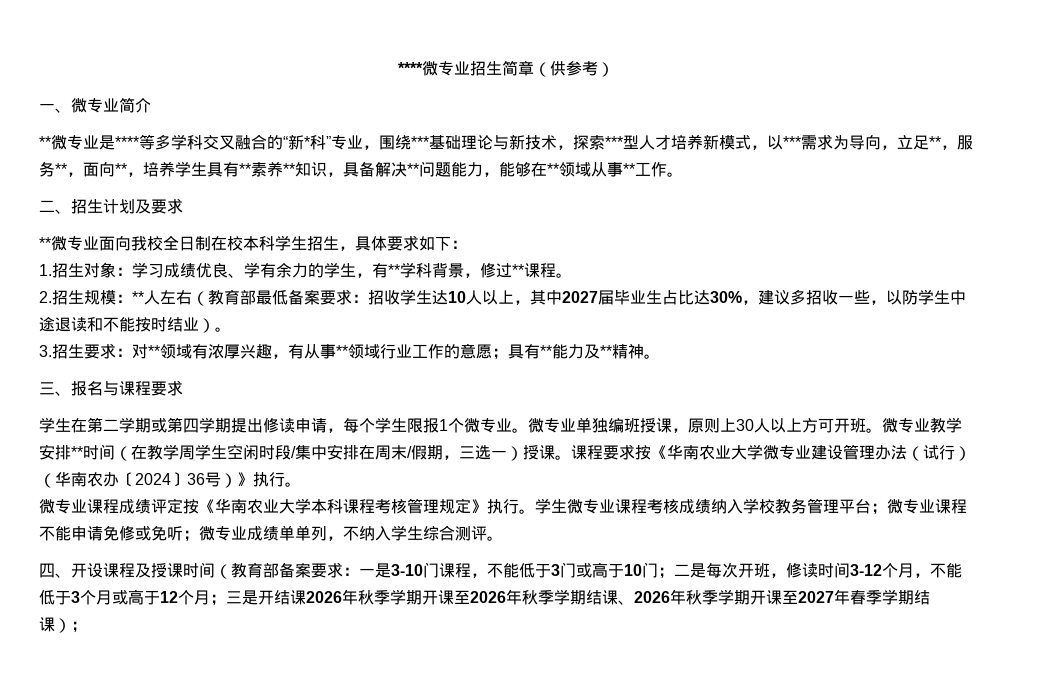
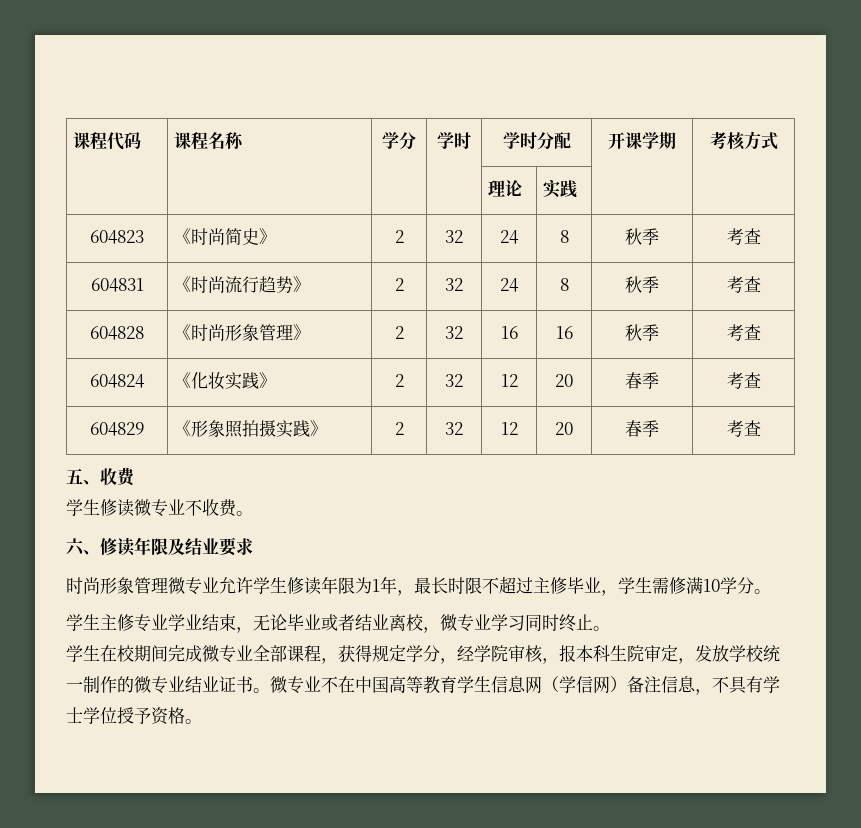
[398,60,614,77] [39,97,151,113] [39,134,973,150] [39,161,683,177] [39,198,183,214] [39,235,467,251] [39,262,572,278] [39,289,966,306] [39,316,231,333] [39,343,660,360] [39,380,183,396] [39,417,962,433] [39,444,971,461] [39,472,301,488] [39,498,967,515] [39,525,503,542] [39,562,962,579] [39,589,930,606] [39,617,87,633] ****微专业招生简章（供参考） // 一、微专业简介 // **微专业是****等多学科交叉融合的“新*科”专业，围绕***基础理论与新技术，探索***型人才培养新模式，以***需求为导向，立足**，服务**，面向**，培养学生具有**素养**知识，具备解决**问题能力，能够在**领域从事**工作。 // 二、招生计划及要求 // **微专业面向我校全日制在校本科学生招生，具体要求如下： // 1.招生对象：学习成绩优良、学有余力的学生，有**学科背景，修过**课程。 // 2.招生规模：**人左右（教育部最低备案要求：招收学生达10人以上，其中2027届毕业生占比达30%，建议多招收一些，以防学生中途退读和不能按时结业）。 // 3.招生要求：对**领域有浓厚兴趣，有从事**领域行业工作的意愿；具有**能力及**精神。 // 三、报名与课程要求 // 学生在第二学期或第四学期提出修读申请，每个学生限报1个微专业。微专业单独编班授课，原则上30人以上方可开班。微专业教学安排**时间（在教学周学生空闲时段/集中安排在周末/假期，三选一）授课。课程要求按《华南农业大学微专业建设管理办法（试行）（华南农办〔2024〕36号）》执行。 // 微专业课程成绩评定按《华南农业大学本科课程考核管理规定》执行。学生微专业课程考核成绩纳入学校教务管理平台；微专业课程不能申请免修或免听；微专业成绩单单列，不纳入学生综合测评。 // 四、开设课程及授课时间（教育部备案要求：一是3-10门课程，不能低于3门或高于10门；二是每次开班，修读时间3-12个月，不能低于3个月或高于12个月；三是开结课2026年秋季学期开课至2026年秋季学期结课、2026年秋季学期开课至2027年春季学期结课）； -> [73,132,142,150] [174,132,245,150] [382,132,416,150] [437,132,471,149] [502,132,571,150] [608,132,676,149] [709,131,778,150] [488,180,523,197] [543,180,578,198] [90,230,144,244] [174,228,277,245] [394,230,404,243] [445,230,463,243] [500,230,519,244] [559,230,569,243] [625,228,659,245] [726,228,761,245] [90,278,144,292] [174,276,311,293] [394,278,404,291] [445,278,463,291] [500,278,519,292] [559,278,569,291] [625,276,659,293] [726,276,761,293] [90,326,144,340] [174,324,311,341] [394,326,404,339] [445,326,463,339] [500,326,518,339] [555,326,573,339] [625,324,659,341] [726,324,761,341] [90,374,145,388] [174,372,277,390] [394,374,404,387] [445,374,463,387] [500,374,518,387] [555,374,573,387] [625,372,659,389] [726,372,761,389] [89,422,145,436] [174,420,328,438] [394,422,404,435] [445,422,463,435] [500,422,518,435] [555,422,573,435] [625,420,659,437] [726,420,761,437] [66,467,135,486] [66,499,253,517] [66,537,253,556] [66,576,771,596] [66,614,610,633] [66,645,780,664] [66,676,780,695] [66,707,202,725] 课程代码 | 课程名称 | 学分 | 学时 | 学时分配 | 开课学期 | 考核方式 // | | | | 理论 | 实践 | | // 604823 | 《时尚简史》 | 2 | 32 | 24 | 8 | 秋季 | 考查 // 604831 | 《时尚流行趋势》 | 2 | 32 | 24 | 8 | 秋季 | 考查 // 604828 | 《时尚形象管理》 | 2 | 32 | 16 | 16 | 秋季 | 考查 // 604824 | 《化妆实践》 | 2 | 32 | 12 | 20 | 春季 | 考查 // 604829 | 《形象照拍摄实践》 | 2 | 32 | 12 | 20 | 春季 | 考查 // 五、收费 // 学生修读微专业不收费。 // 六、修读年限及结业要求 // 时尚形象管理微专业允许学生修读年限为1年，最长时限不超过主修毕业，学生需修满10学分。 // 学生主修专业学业结束，无论毕业或者结业离校，微专业学习同时终止。 // 学生在校期间完成微专业全部课程，获得规定学分，经学院审核，报本科生院审定，发放学校统一制作的微专业结业证书。微专业不在中国高等教育学生信息网（学信网）备注信息，不具有学士学位授予资格。

